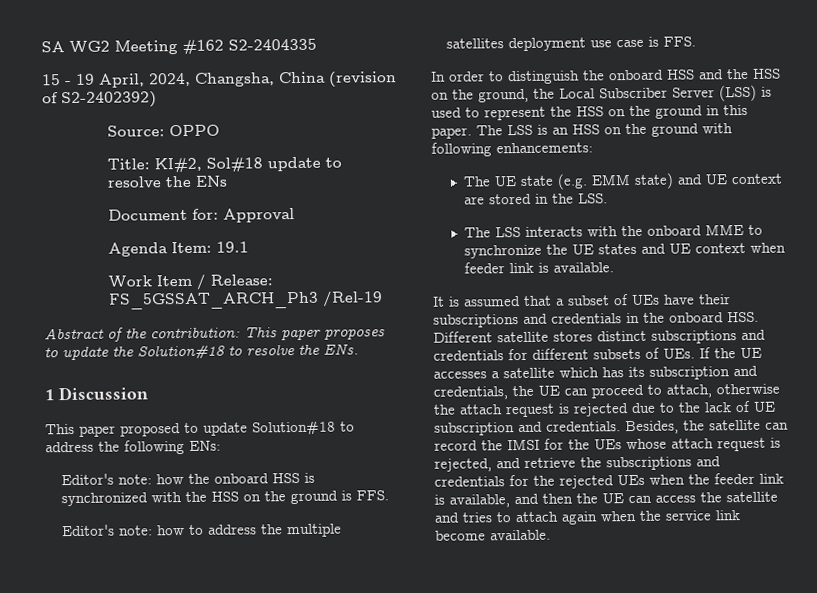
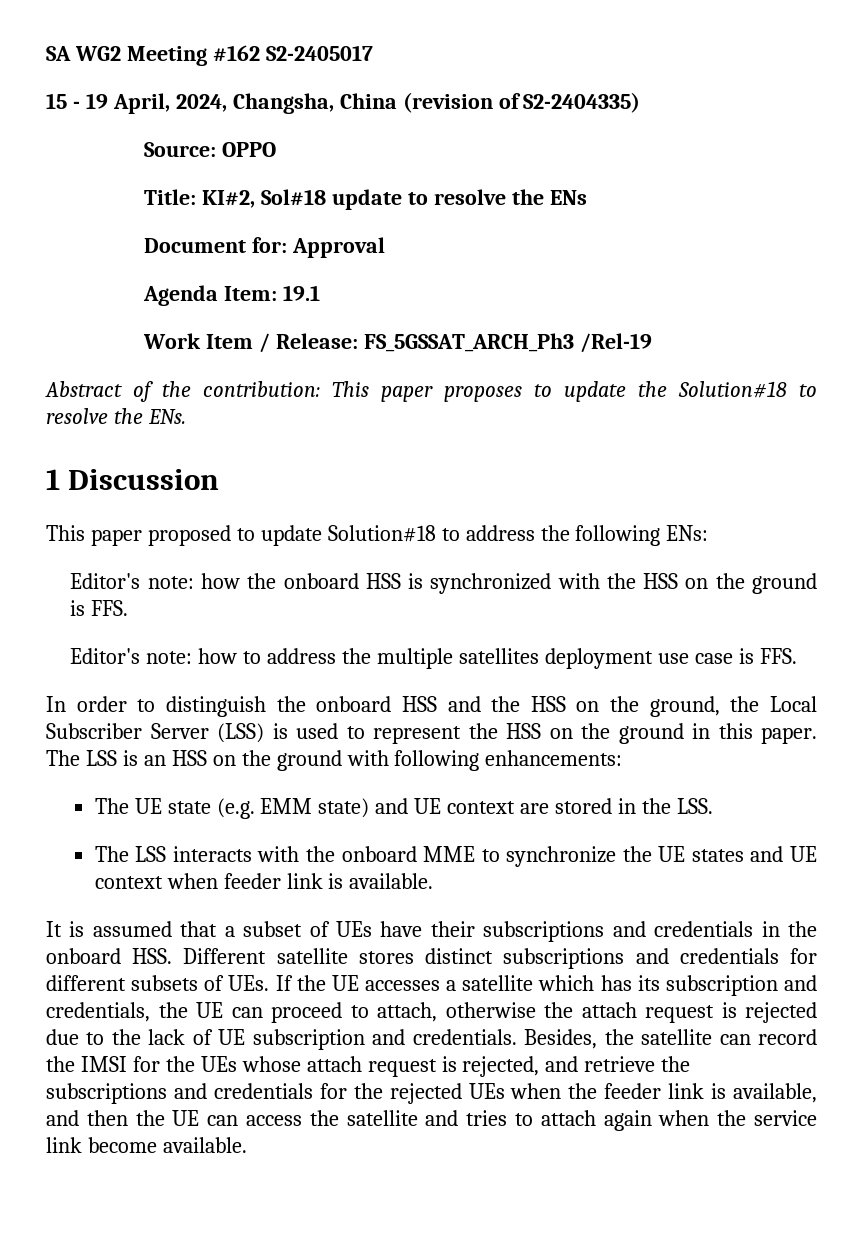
[228,38,317,51] S2-2404335 -> [265,45,373,61] S2-2405017
[61,91,157,109] S2-2402392) -> [523,92,641,113] S2-2404335)

